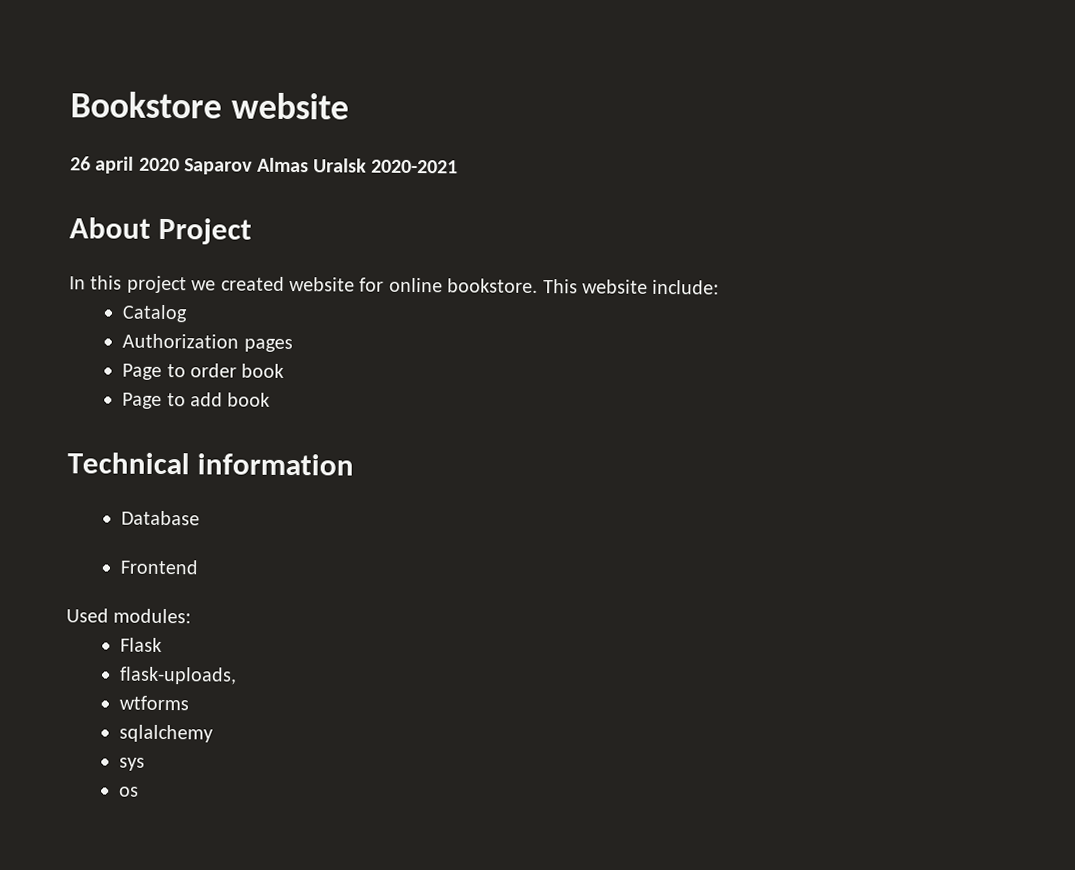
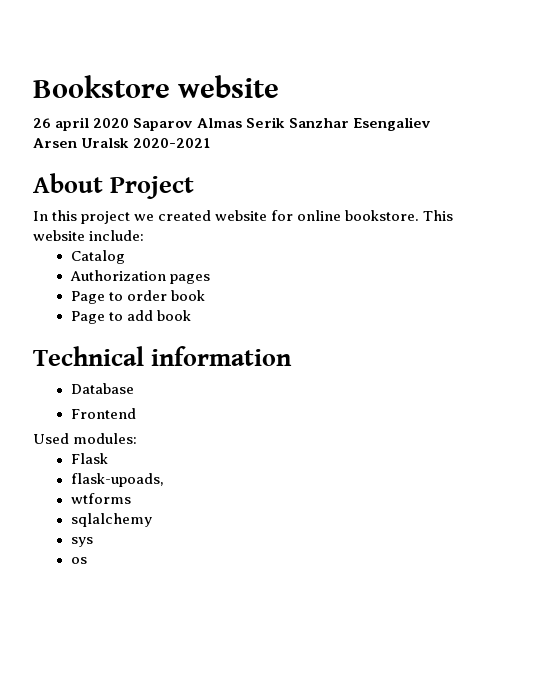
(309, 165) none -> [246,117,432,131] [33,138,77,148] Serik Sanzhar Esengaliev Arsen
[119,666,238,685] flask-uploads, -> [70,473,164,487] flask-upoads,

